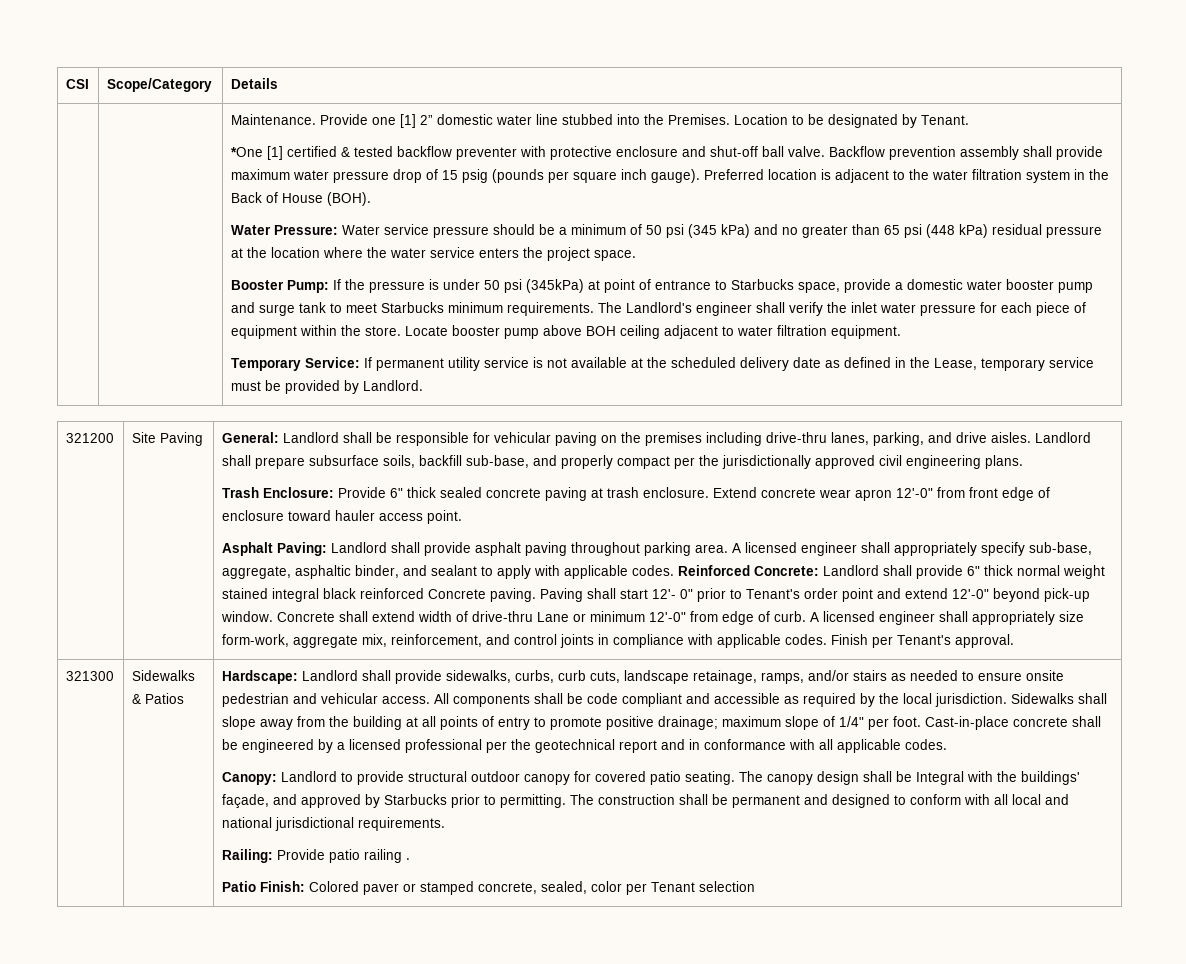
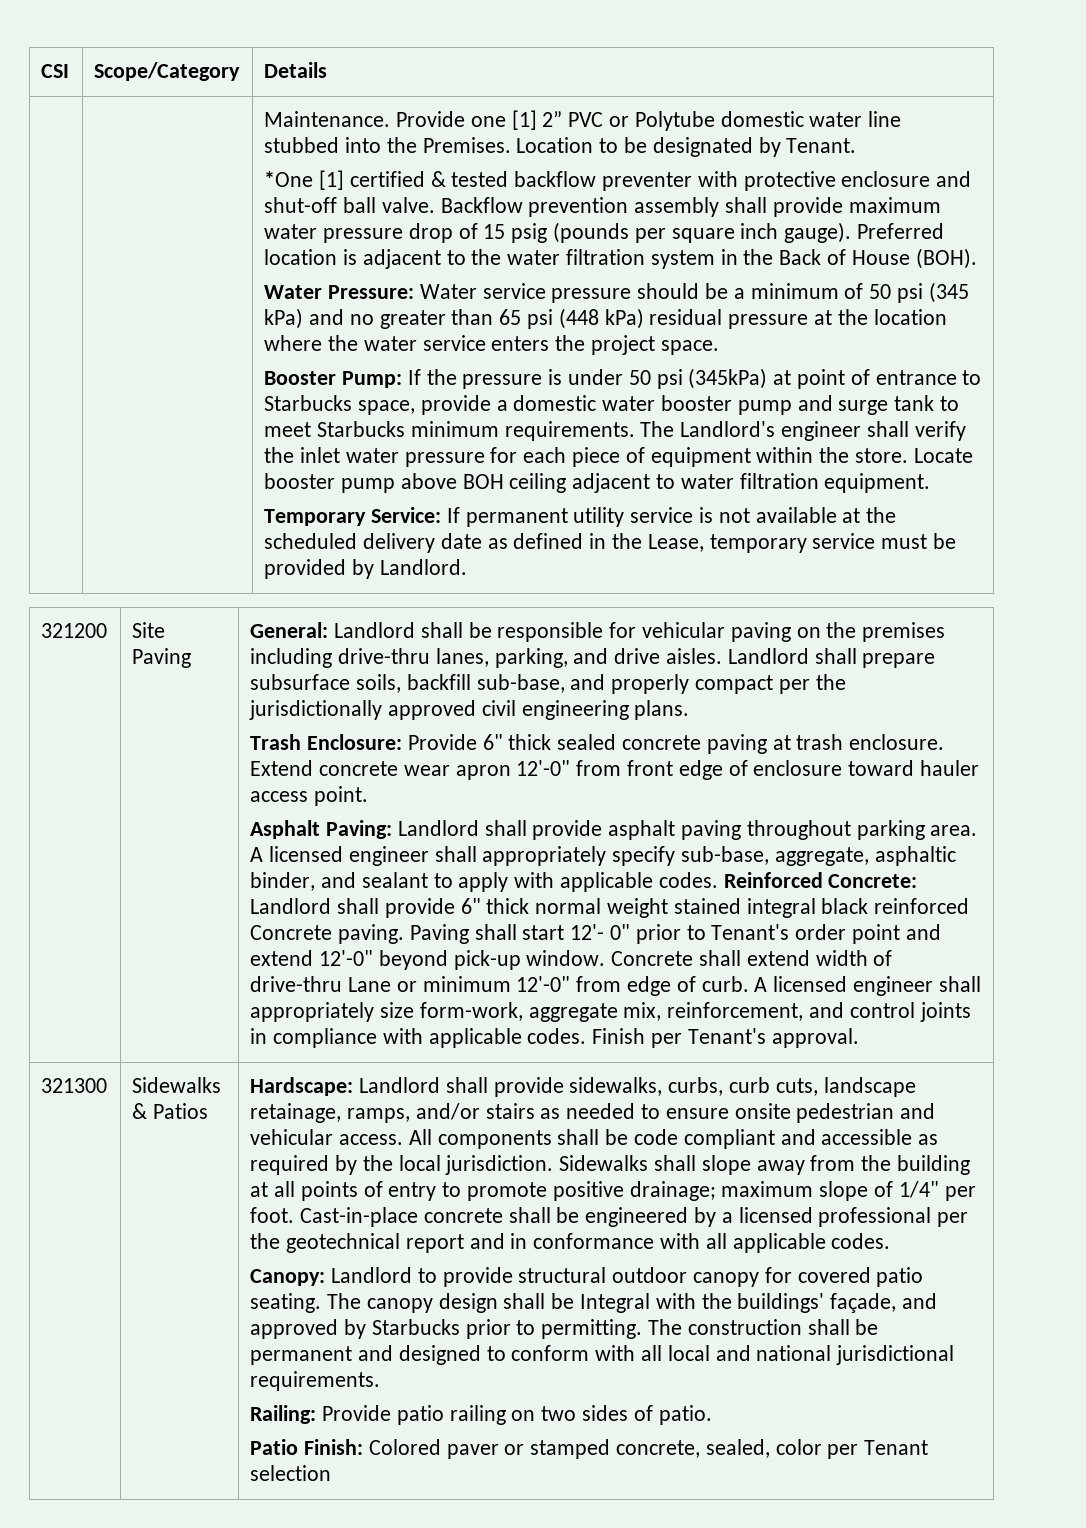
(433, 120) none -> [568,111,715,131] PVC or Polytube
[405,858,410,860] . -> [511,1405,712,1425] on two sides of patio.

